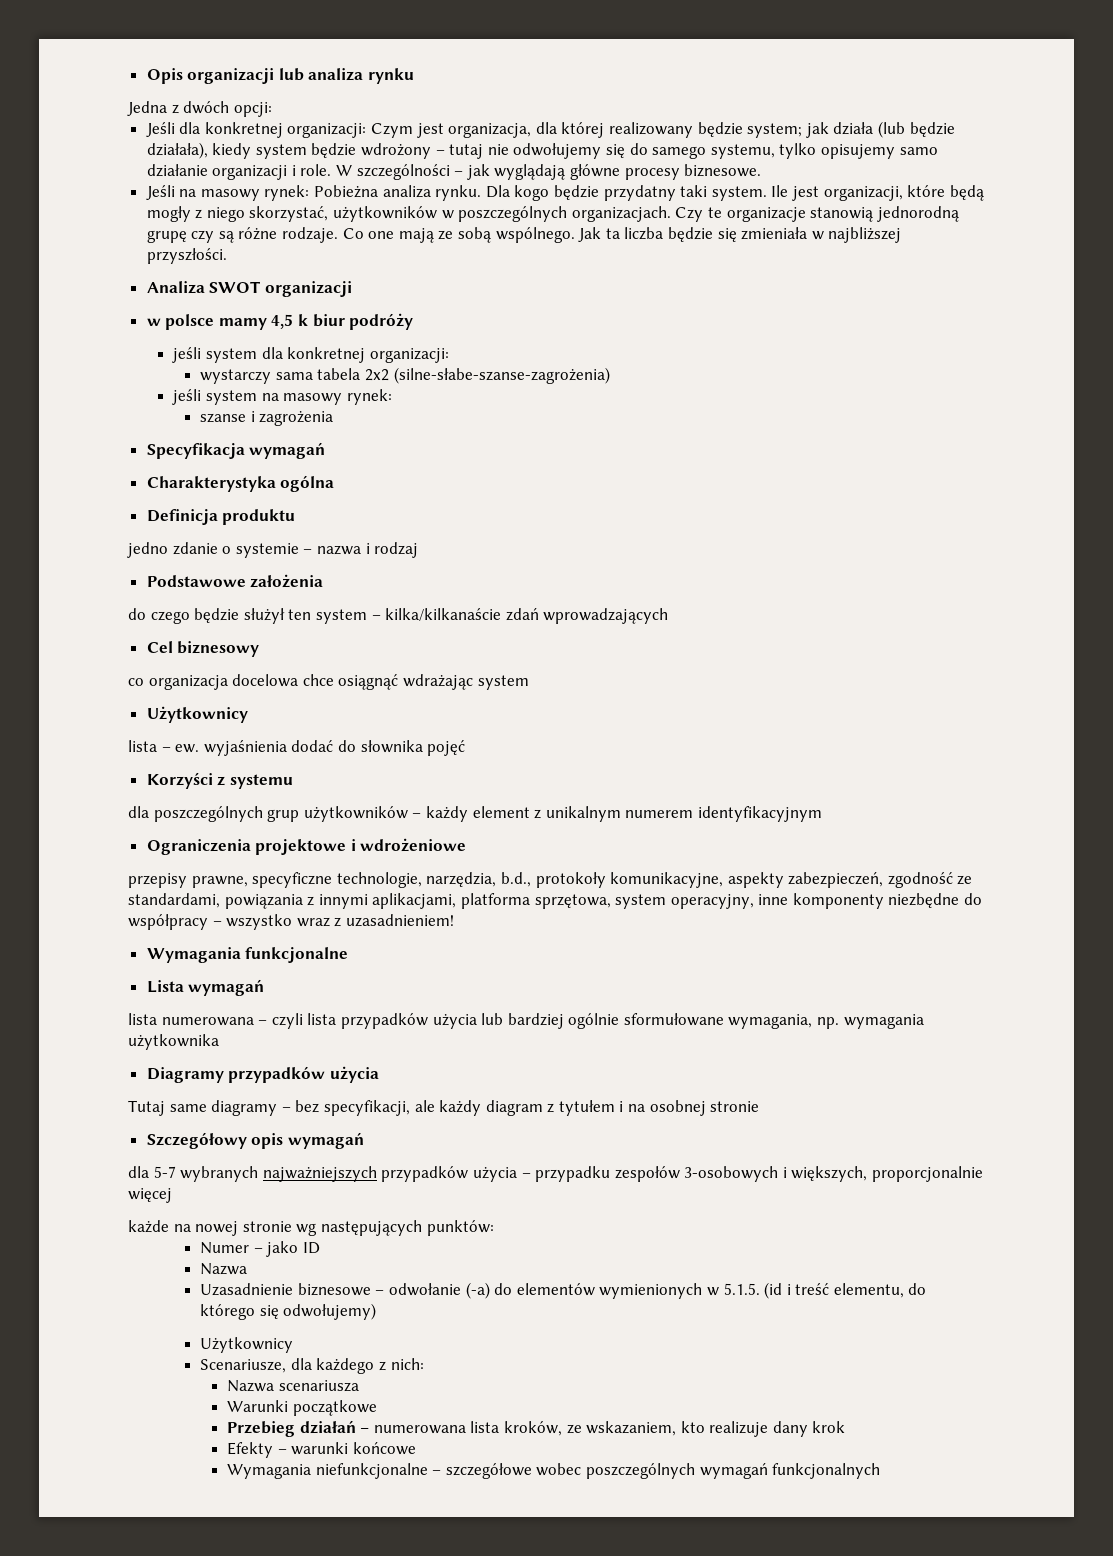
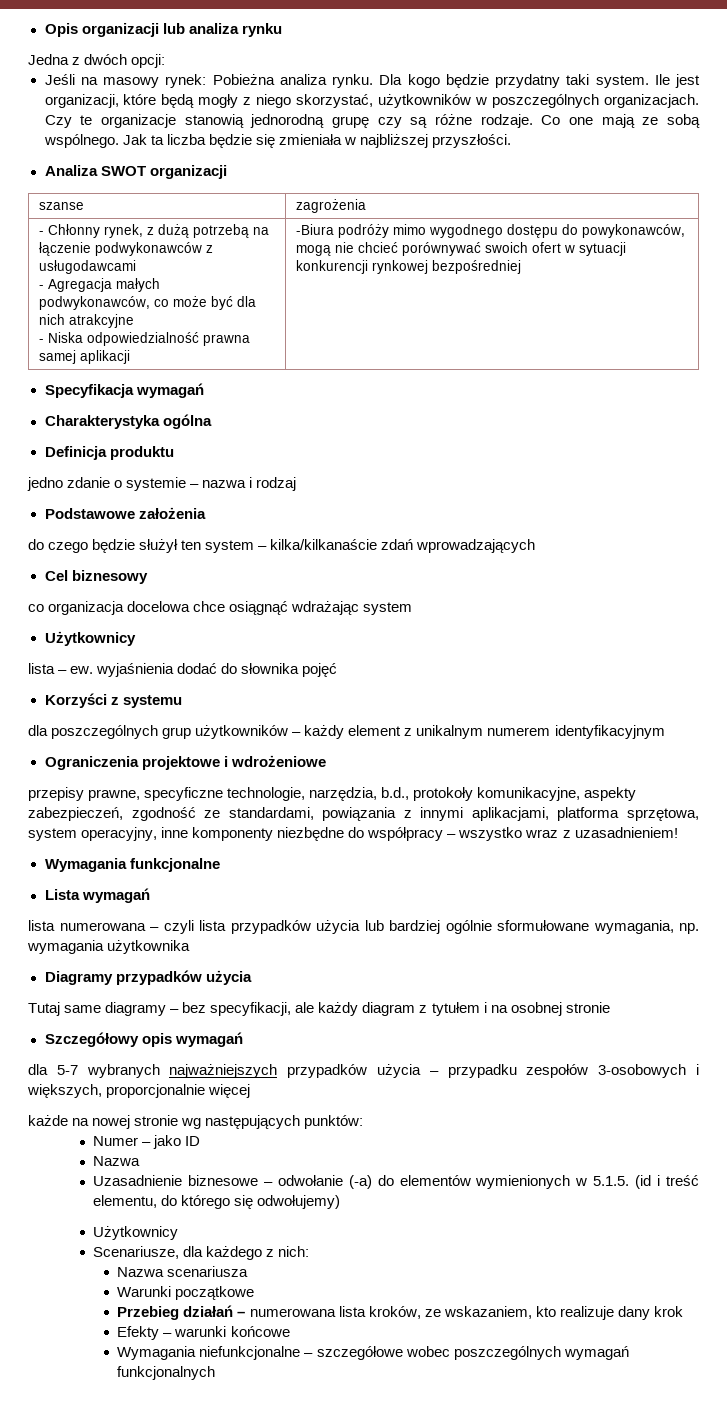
[145,121,955,138] [146,142,938,159] [146,164,762,180] // Jeśli dla konkretnej organizacji: Czym jest organizacja, dla której realizowany będzie system; jak działa (lub będzie działała), kiedy system będzie wdrożony – tutaj nie odwołujemy się do samego systemu, tylko opisujemy samo działanie organizacji i role. W szczególności – jak wyglądają główne procesy biznesowe. -> (166, 61) none
[146,313,414,330] [172,347,449,363] [200,367,610,384] [172,389,392,405] [200,411,334,426] // w polsce mamy 4,5 k biur podróży // jeśli system dla konkretnej organizacji: // wystarczy sama tabela 2x2 (silne-słabe-szanse-zagrożenia) // jeśli system na masowy rynek: // szanse i zagrożenia -> [39,202,85,210] [296,199,367,213] [39,224,270,238] [39,242,214,256] [39,260,137,274] [39,278,161,292] [39,296,257,310] [39,314,135,328] [39,332,251,346] [39,350,131,364] [296,224,686,238] [296,242,627,256] [296,260,522,274] // szanse | zagrożenia // - Chłonny rynek, z dużą potrzebą na łączenie podwykonawców z usługodawcami // - Agregacja małych podwykonawców, co może być dla nich atrakcyjne // - Niska odpowiedzialność prawna samej aplikacji | -Biura podróży mimo wygodnego dostępu do powykonawców, mogą nie chcieć porównywać swoich ofert w sytuacji konkurencji rynkowej bezpośredniej

